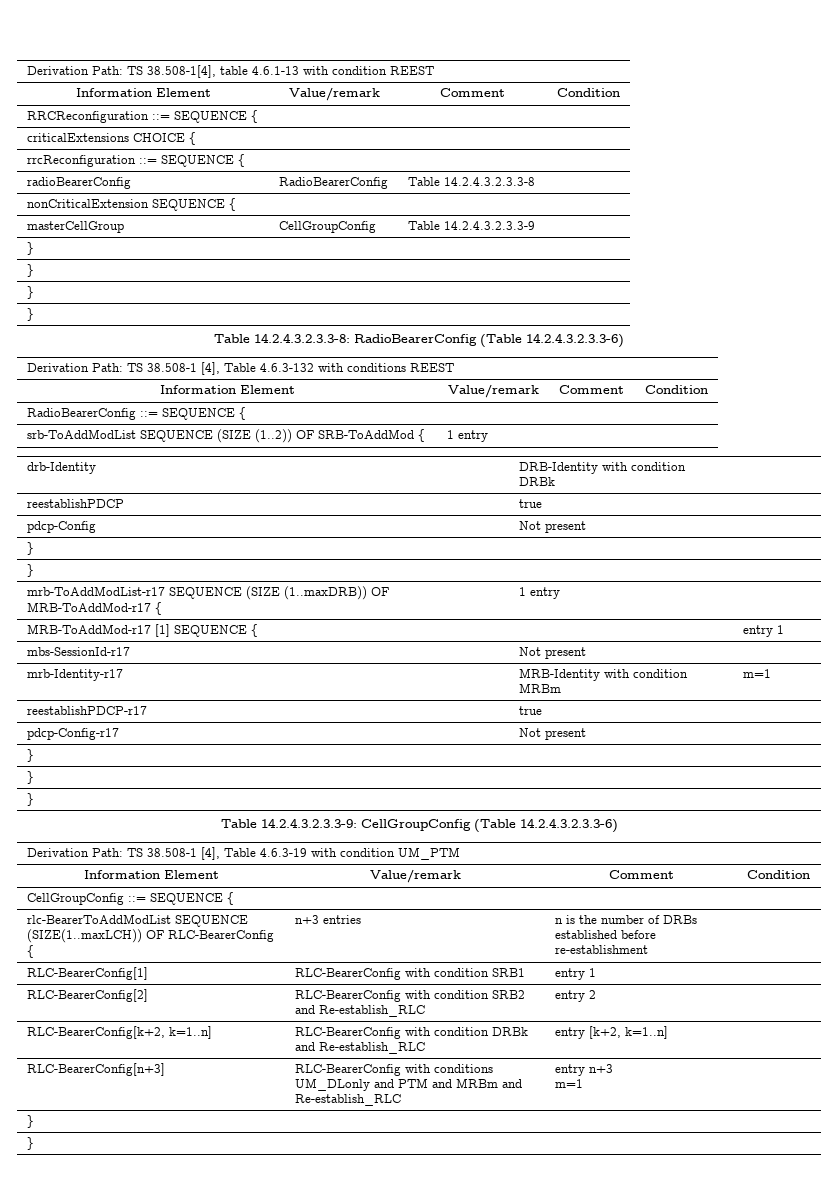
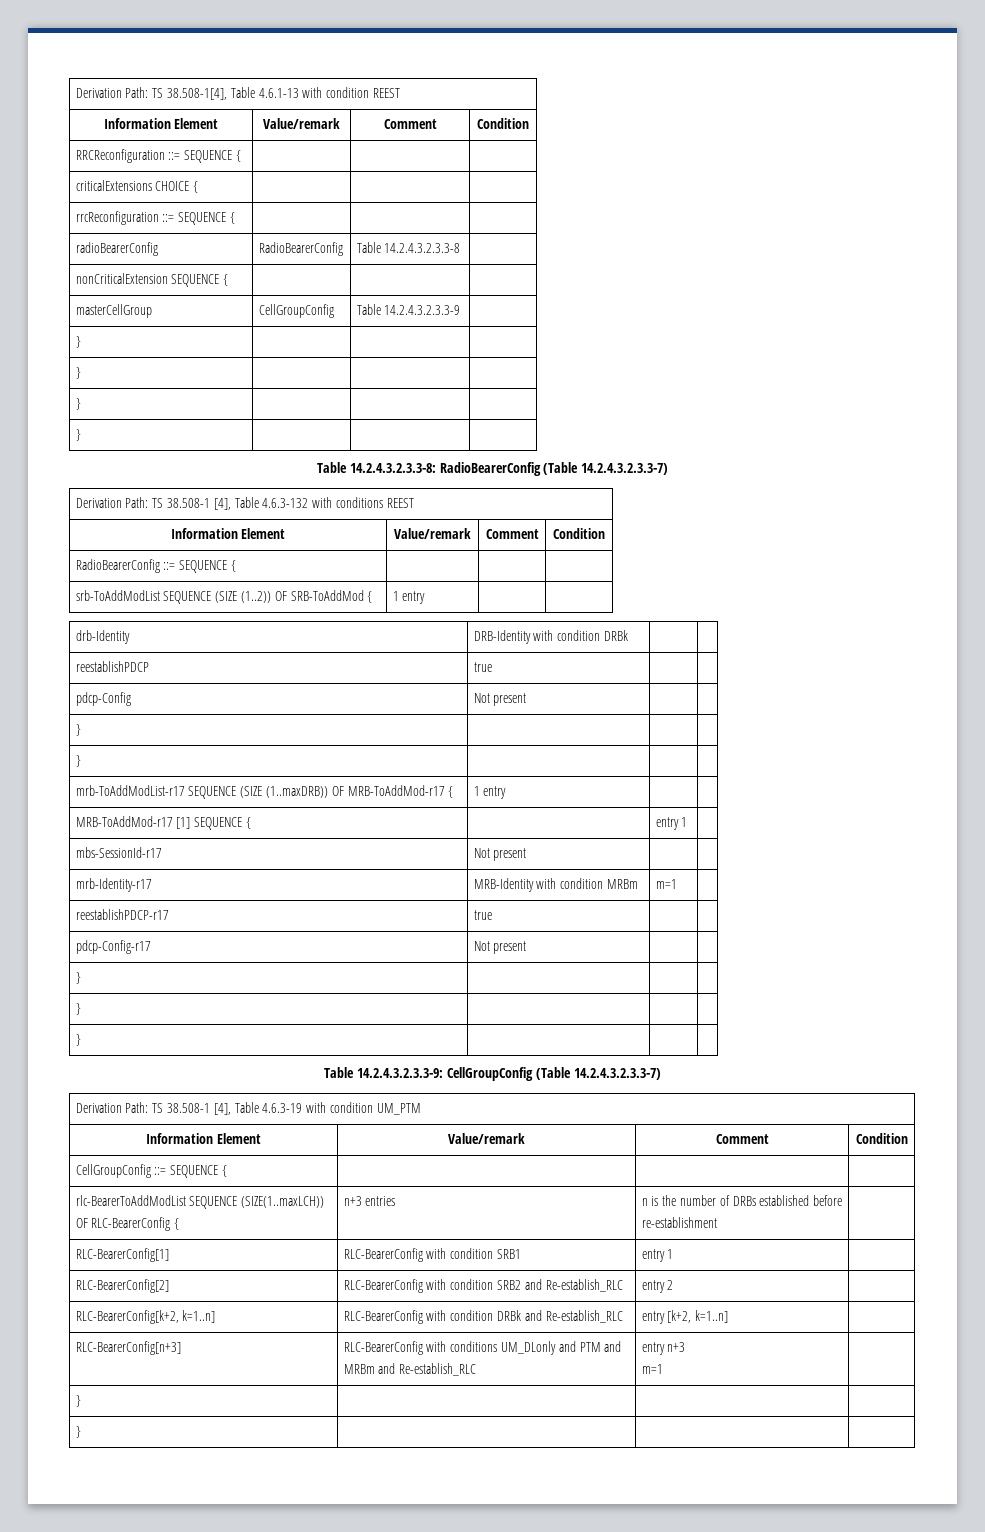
[219,66,248,75] table -> [230,87,255,98] Table
[526,333,624,348] 14.2.4.3.2.3.3-6) -> [581,463,669,475] 14.2.4.3.2.3.3-7)
[519,818,618,833] 14.2.4.3.2.3.3-6) -> [573,1068,661,1080] 14.2.4.3.2.3.3-7)

